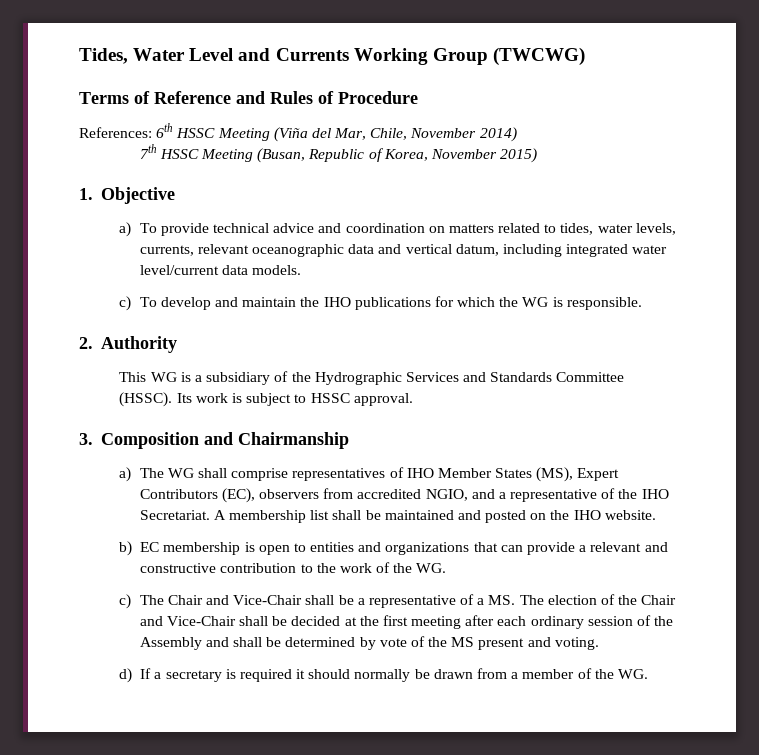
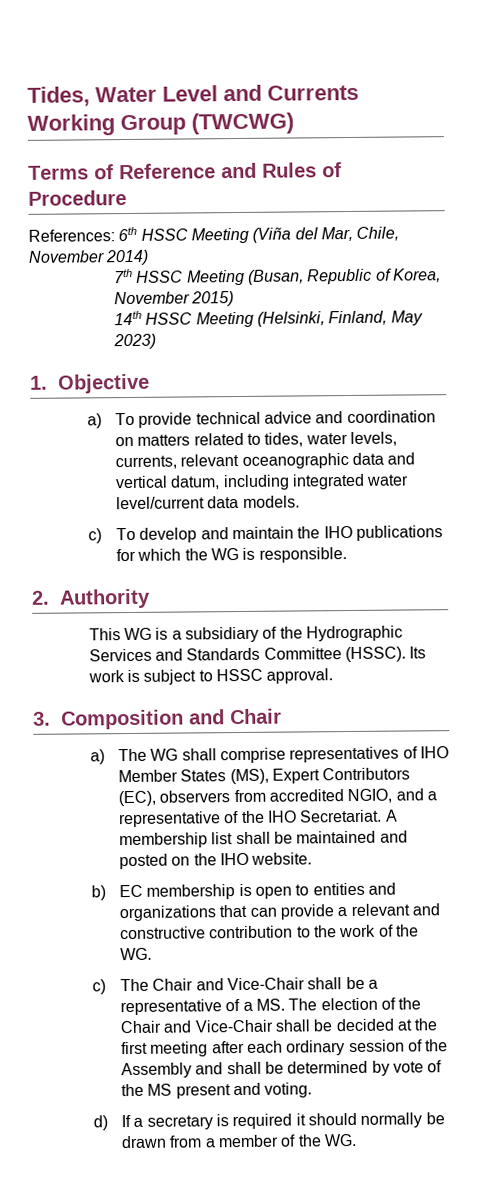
(538, 155) none -> [114,310,423,328] [113,333,157,350] // 14th HSSC Meeting (Helsinki, Finland, May 2023)
[237,432,349,449] Chairmanship -> [230,708,283,725] Chair

